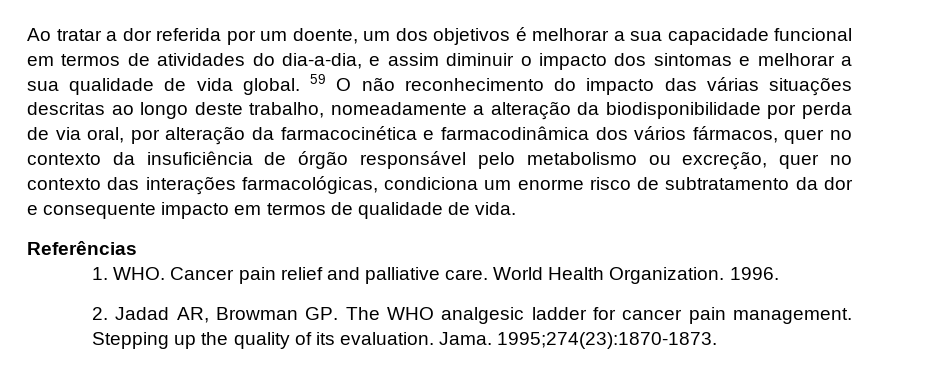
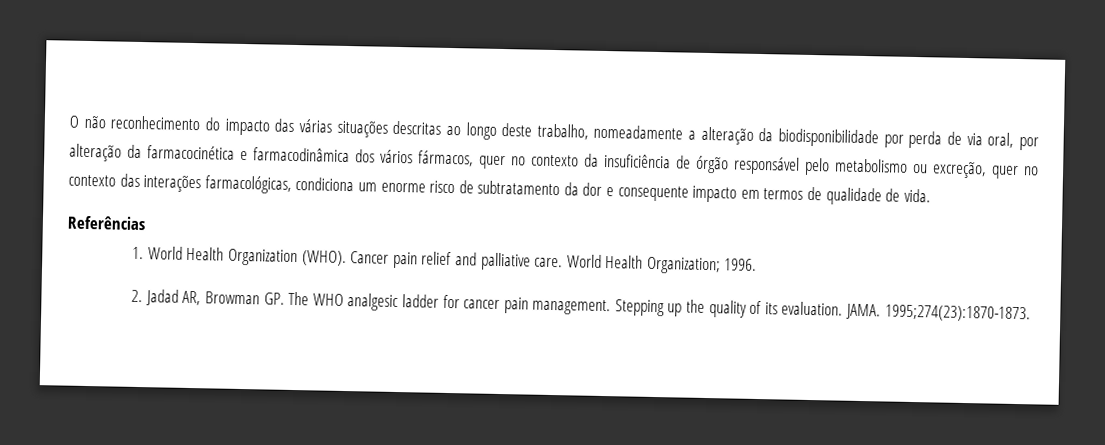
[27,27,852,45] [27,53,852,70] [27,74,327,95] Ao tratar a dor referida por um doente, um dos objetivos é melhorar a sua capacidade funcional em termos de atividades do dia-a-dia, e assim diminuir o impacto dos sintomas e melhorar a sua qualidade de vida global. 59 -> (69, 121) none
[113,267,166,280] WHO. -> [147,246,347,267] World Health Organization (WHO).
[609,267,725,284] Organization. -> [646,256,721,275] Organization;
[439,332,493,345] Jama. -> [845,303,881,320] JAMA.

